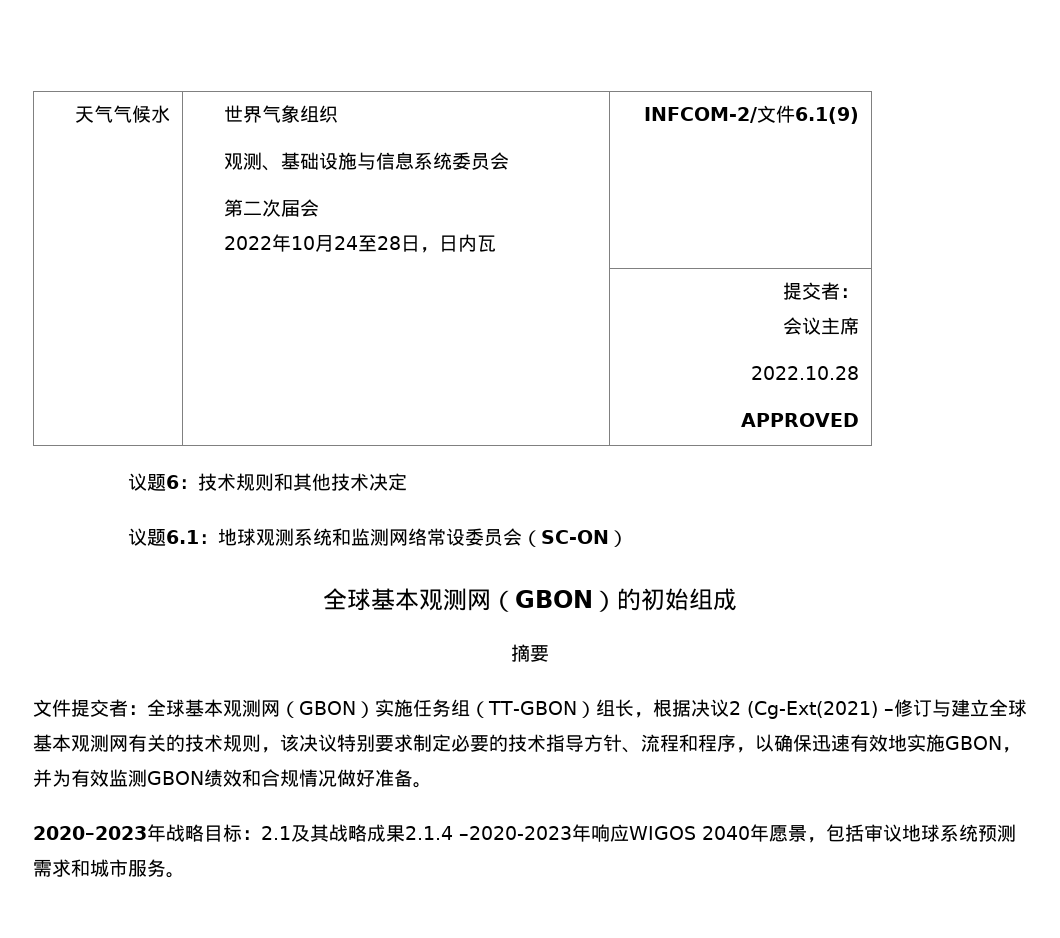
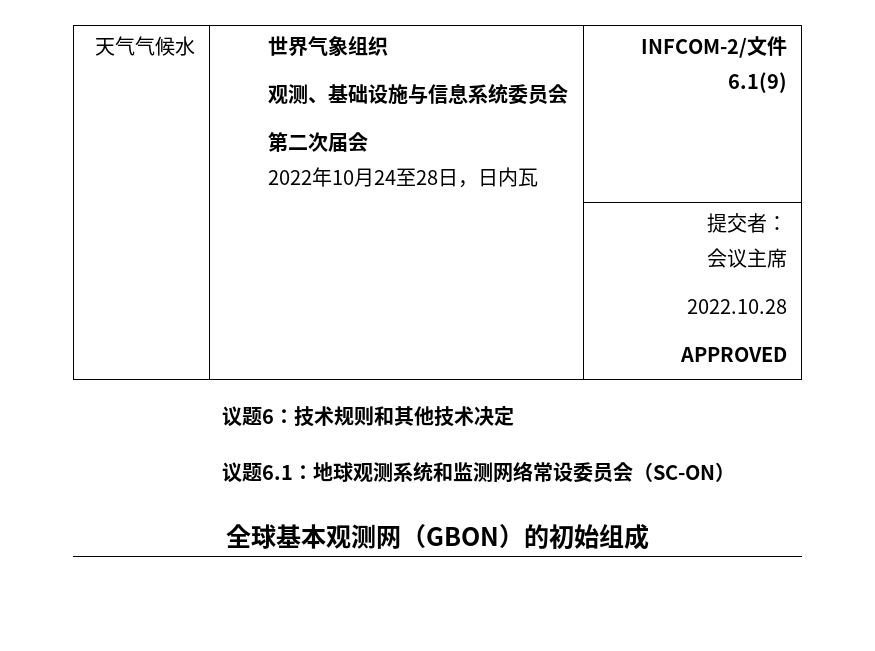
[511,644,549,662] [33,699,1027,719] [33,734,1021,753] [33,769,432,788] [33,824,1016,843] [33,859,185,878] // 摘要 // 文件提交者：全球基本观测网（GBON）实施任务组（TT-GBON）组长，根据决议2 (Cg-Ext(2021) –修订与建立全球基本观测网有关的技术规则，该决议特别要求制定必要的技术指导方针、流程和程序，以确保迅速有效地实施GBON，并为有效监测GBON绩效和合规情况做好准备。 // 2020–2023年战略目标：2.1及其战略成果2.1.4 –2020-2023年响应WIGOS 2040年愿景，包括审议地球系统预测需求和城市服务。 -> (649, 537) none

